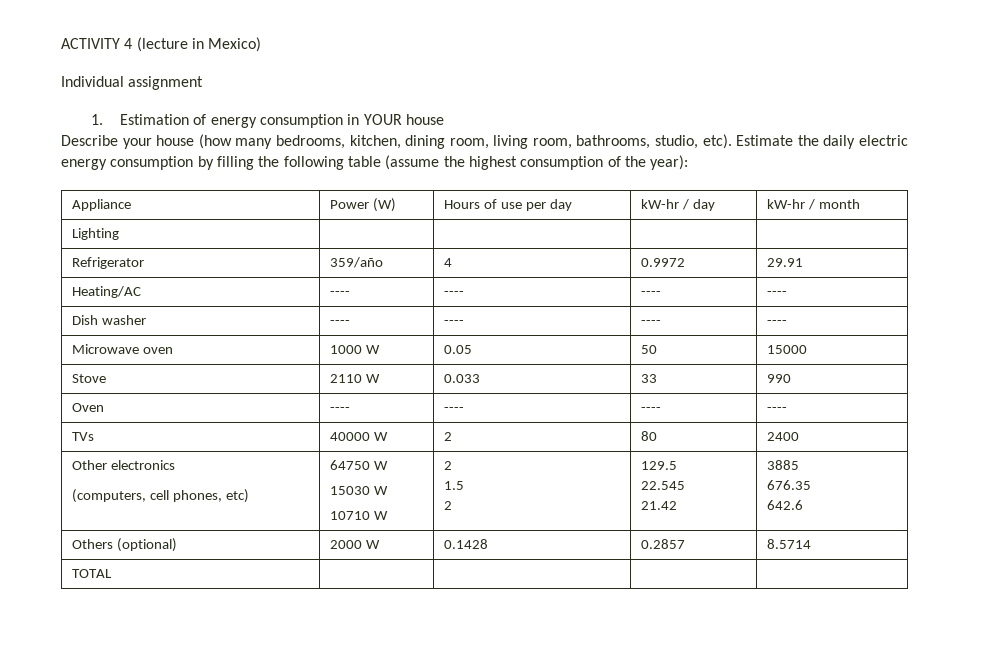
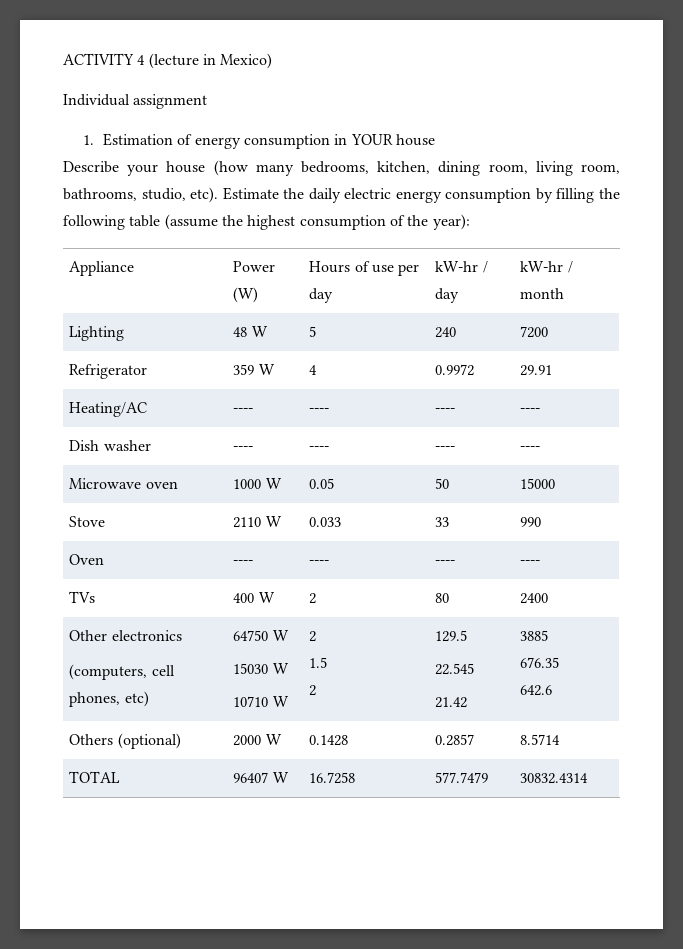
(120, 234) | | | -> [233,326,268,337] [309,326,317,337] [435,327,457,338] [520,326,549,338] 48 W | 5 | 240 | 7200
[330,257,384,268] 359/año -> [233,364,275,375] 359 W
[330,432,371,441] 40000 -> [233,593,255,603] 400
(113, 573) | | | -> [233,772,289,783] [309,772,356,784] [435,772,489,783] [520,773,589,784] 96407 W | 16.7258 | 577.7479 | 30832.4314

